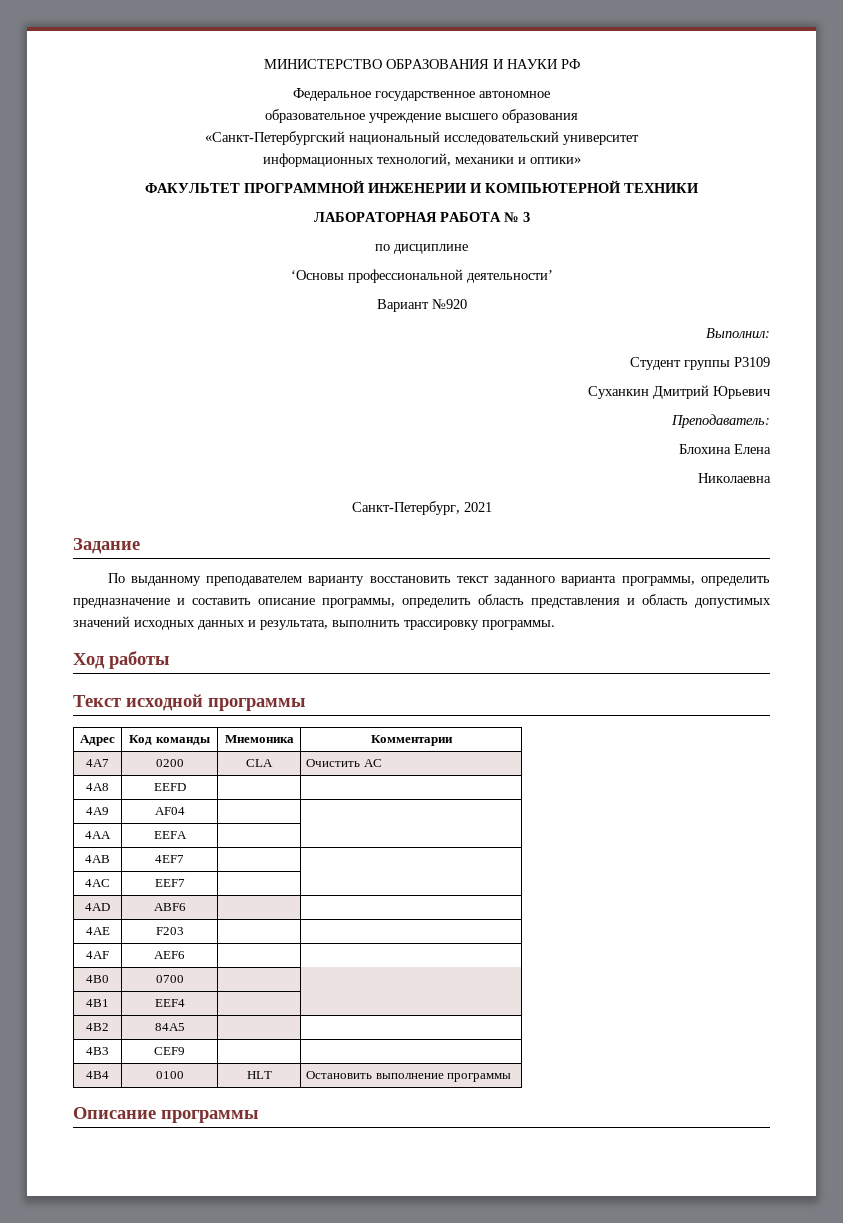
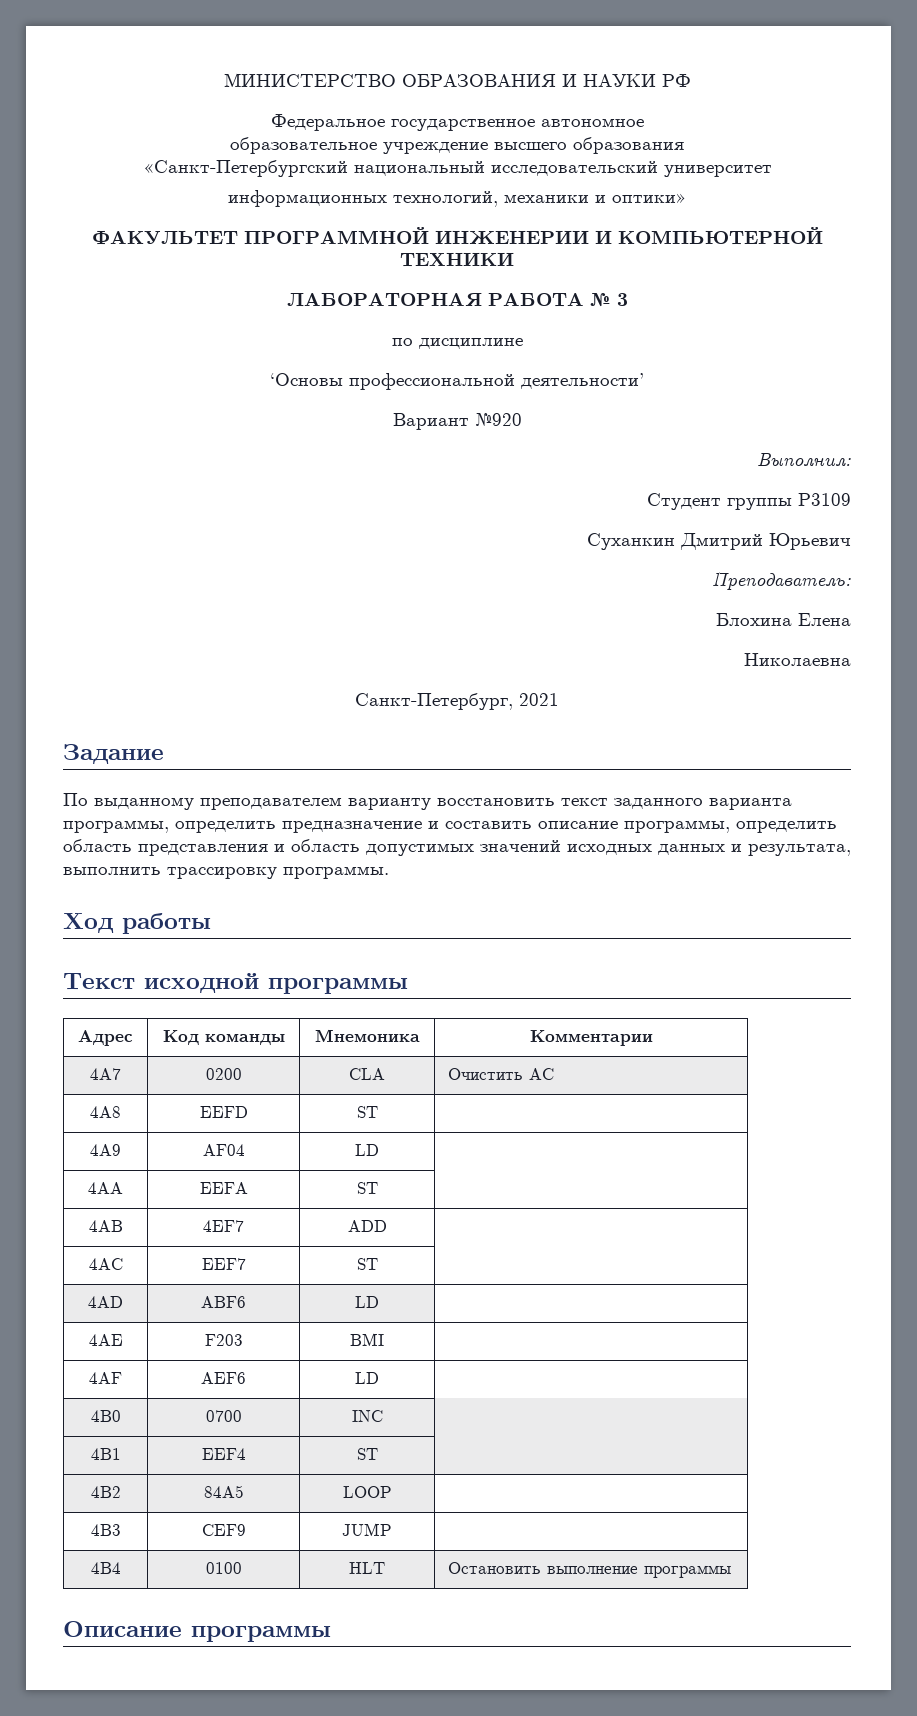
(186, 787) none -> [356,1106,378,1118] ST
(185, 811) none -> [355,1144,379,1156] LD
(187, 835) none -> [356,1182,378,1194] ST
(184, 859) none -> [347,1220,387,1232] ADD
(185, 883) none -> [356,1258,378,1270] ST
(186, 907) none -> [355,1296,379,1308] LD
(184, 931) none -> [350,1333,384,1346] BMI
(185, 955) none -> [355,1372,379,1384] LD
(184, 979) none -> [351,1410,383,1422] INC
(185, 1003) none -> [356,1448,378,1460] ST
(185, 1027) none -> [342,1486,392,1498] LOOP
(185, 1051) none -> [342,1523,392,1536] JUMP

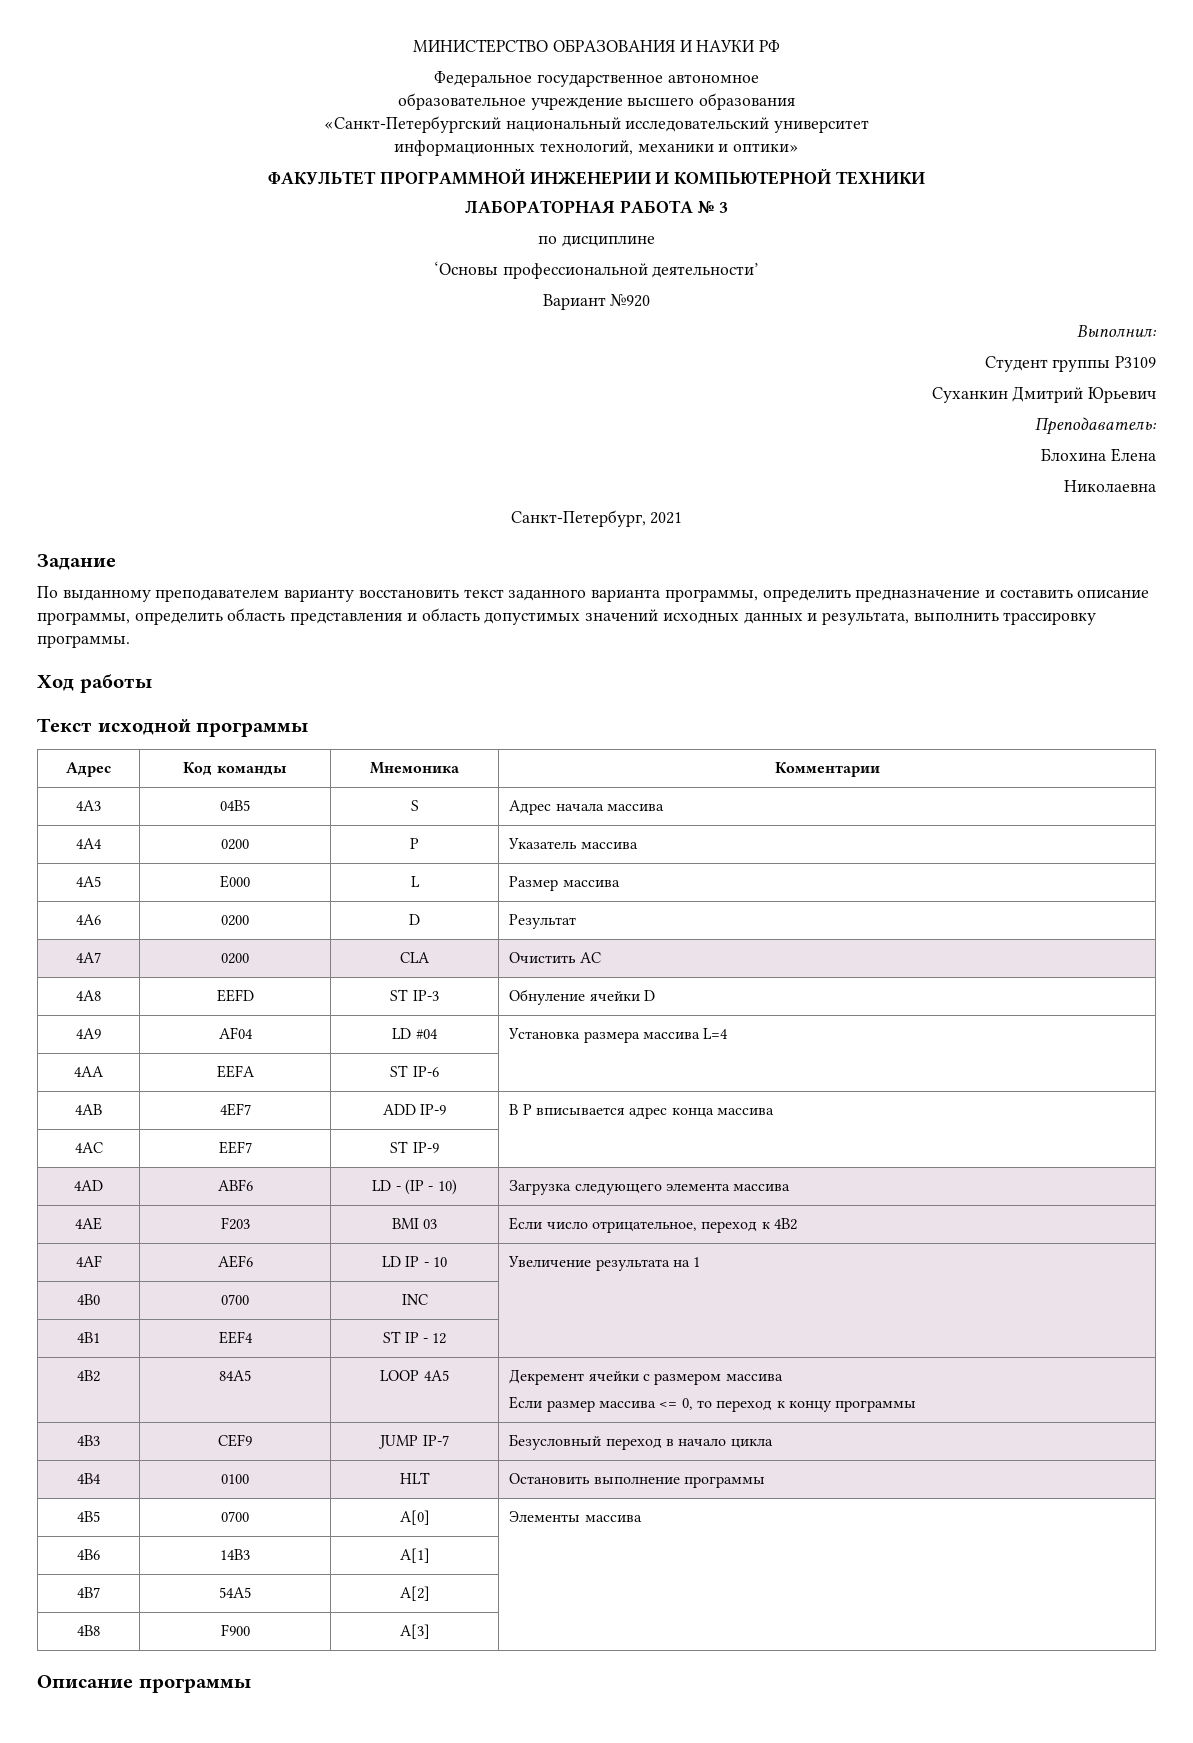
(653, 1038) none -> [76,800,101,811] [219,800,250,811] [410,800,419,811] [509,800,665,815] [76,838,102,849] [220,839,249,850] [410,838,419,849] [508,838,638,849] [76,876,101,887] [219,875,250,888] [410,876,420,887] [509,876,620,891] [76,914,101,925] [220,915,249,926] [409,914,420,925] [509,914,577,929] // 4A3 | 04B5 | S | Адрес начала массива // 4A4 | 0200 | P | Указатель массива // 4A5 | E000 | L | Размер массива // 4A6 | 0200 | D | Результат
(378, 1112) | -> [412,990,439,1001] [509,989,656,1005] IP-3 | Обнуление ячейки D
(379, 1150) | -> [415,1029,438,1039] [508,1028,729,1043] #04 | Установка размера массива L=4
(378, 1188) none -> [412,1066,439,1077] IP-6
(387, 1226) | -> [420,1104,447,1115] [509,1104,775,1119] IP-9 | В P вписывается адрес конца массива
(378, 1264) none -> [412,1142,439,1153] IP-9
[88,1334,123,1346] [204,1334,243,1346] [350,1333,384,1346] [89,1372,122,1384] [201,1372,246,1384] [355,1372,379,1384] | // 4AE | F203 | BMI | // 4AF | AEF6 | LD | -> [395,1179,457,1195] [509,1180,791,1195] [75,1217,102,1230] [220,1217,250,1230] [391,1218,438,1229] [509,1217,798,1233] [75,1255,102,1267] [217,1255,253,1268] [382,1256,447,1267] [508,1256,701,1271] - (IP - 10) | Загрузка следующего элемента массива // 4AE | F203 | BMI 03 | Если число отрицательное, переход к 4B2 // 4AF | AEF6 | LD IP - 10 | Увеличение результата на 1
(378, 1454) none -> [404,1332,447,1344] IP - 12
[90,1524,121,1536] [201,1524,246,1536] [342,1523,392,1536] | // 4B3 | CEF9 | JUMP | -> [423,1370,449,1381] [509,1369,783,1385] [509,1396,917,1412] [77,1435,100,1446] [217,1434,252,1447] [378,1435,449,1449] [509,1434,773,1450] 4A5 | Декремент ячейки с размером массива // Если размер массива <= 0, то переход к концу программы // 4B3 | CEF9 | JUMP IP-7 | Безусловный переход в начало цикла
(732, 1571) none -> [77,1511,100,1522] [220,1511,249,1522] [399,1510,430,1525] [509,1511,642,1522] [77,1549,100,1560] [219,1549,250,1560] [399,1548,430,1563] [77,1587,100,1598] [218,1587,251,1598] [399,1586,430,1601] [77,1625,100,1636] [220,1624,250,1636] [399,1624,430,1639] // 4B5 | 0700 | A[0] | Элементы массива // 4B6 | 14B3 | A[1] | // 4B7 | 54A5 | A[2] | // 4B8 | F900 | A[3] |

